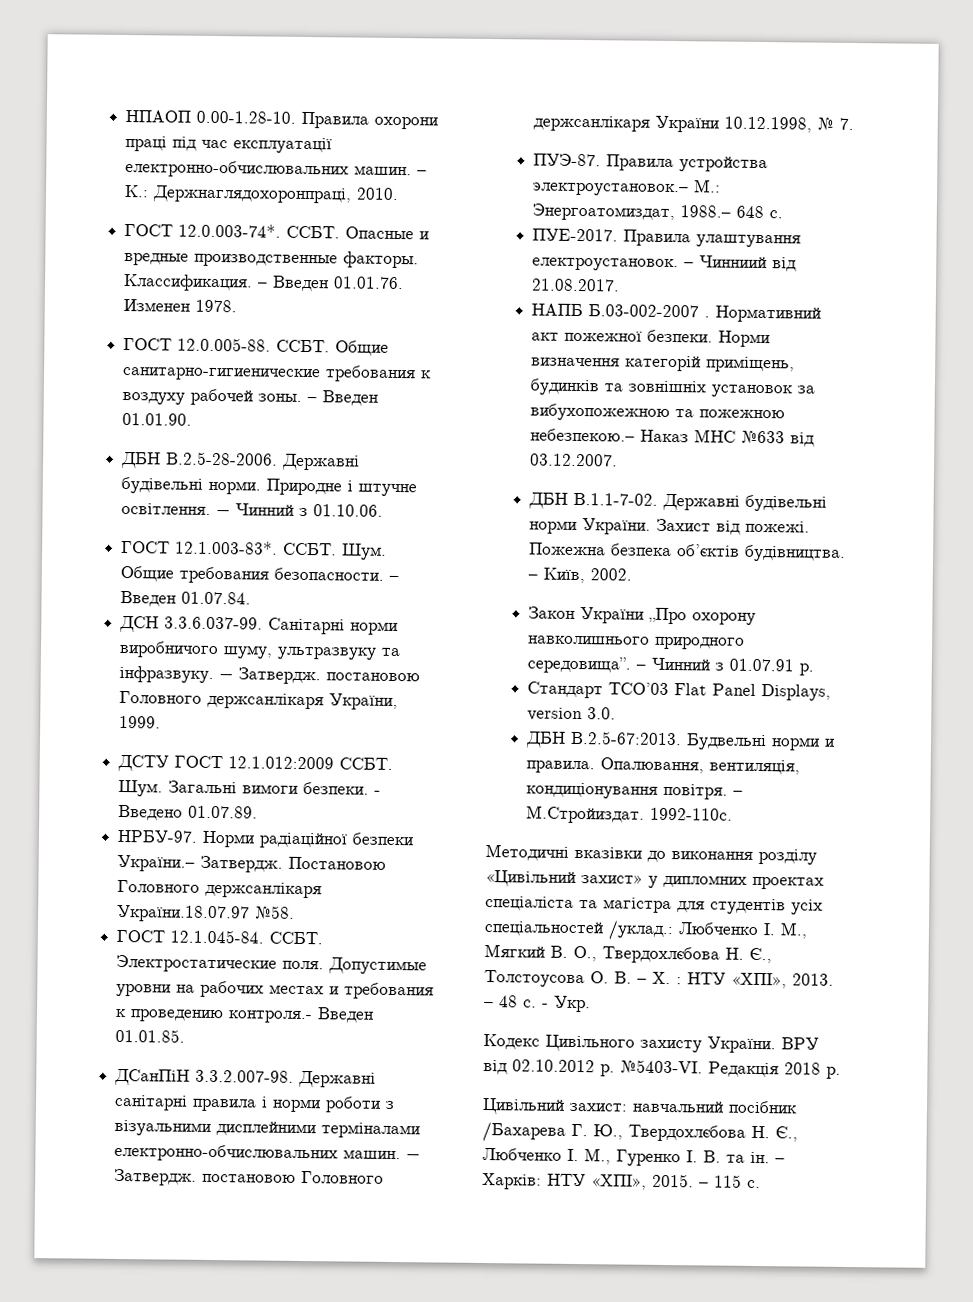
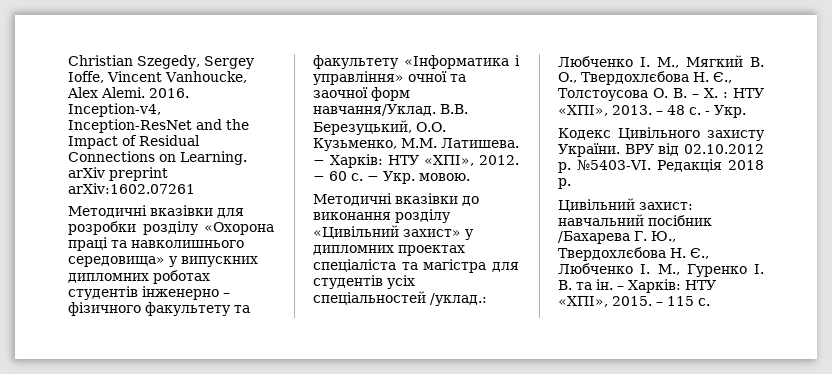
[124,109,438,130] [124,135,332,154] [124,159,427,179] [123,184,399,204] [123,223,429,240] [123,251,419,269] [122,273,404,292] [122,298,237,313] [122,337,389,356] [121,365,432,383] [121,388,378,406] [121,412,192,426] [119,451,360,471] [120,476,417,497] [120,502,383,517] [120,540,387,560] [119,565,399,584] [119,590,251,607] [118,615,398,636] [118,640,401,660] [118,665,420,685] [118,690,398,711] [118,715,161,729] [116,754,393,772] [117,779,381,797] [117,804,258,821] [116,829,413,849] [116,854,386,873] [116,879,322,899] [116,904,295,923] [115,929,323,945] [115,954,427,975] [115,980,434,1000] [114,1007,374,1024] [114,1028,185,1043] [113,1068,376,1088] [113,1094,395,1113] [113,1119,420,1139] [113,1143,420,1163] [113,1168,384,1186] [532,115,854,133] [532,153,768,173] [532,179,721,197] [531,203,783,222] [531,228,801,248] [531,255,797,272] [530,278,620,292] [530,303,821,323] [530,329,770,348] [530,355,795,373] [529,378,815,398] [529,403,785,421] [529,428,815,447] [529,453,618,467] [527,492,827,512] [528,518,810,535] [528,542,846,562] [527,567,632,584] [527,606,756,625] [527,635,745,650] [526,656,814,676] [526,681,831,701] [526,707,616,722] [524,730,835,751] [525,757,800,775] [525,782,743,800] [525,805,733,824] НПАОП 0.00-1.28-10. Правила охорони праці під час експлуатації електронно-обчислювальних машин. – К.: Держнаглядохоронпраці, 2010. // ГОСТ 12.0.003-74*. ССБТ. Опасные и вредные производственные факторы. Классификация. – Введен 01.01.76. Изменен 1978. // ГОСТ 12.0.005-88. ССБТ. Общие санитарно-гигиенические требования к воздуху рабочей зоны. – Введен 01.01.90. // ДБН В.2.5-28-2006. Державні будівельні норми. Природне і штучне освітлення. − Чинний з 01.10.06. // ГОСТ 12.1.003-83*. ССБТ. Шум. Общие требования безопасности. – Введен 01.07.84. // ДСН 3.3.6.037-99. Санітарні норми виробничого шуму, ультразвуку та інфразвуку. − Затвердж. постановою Головного держсанлікаря України, 1999. // ДСТУ ГОСТ 12.1.012:2009 ССБТ. Шум. Загальні вимоги безпеки. - Введено 01.07.89. // НРБУ-97. Норми радіаційної безпеки України.– Затвердж. Постановою Головного держсанлікаря України.18.07.97 №58. // ГОСТ 12.1.045-84. ССБТ. Электростатические поля. Допустимые уровни на рабочих местах и требования к проведению контроля.- Введен 01.01.85. // ДСанПіН 3.3.2.007-98. Державні санітарні правила і норми роботи з візуальними дисплейними терміналами електронно-обчислювальних машин. − Затвердж. постановою Головного держсанлікаря України 10.12.1998, № 7. // ПУЭ-87. Правила устройства электроустановок.– М.: Энергоатомиздат, 1988.– 648 с. // ПУЕ-2017. Правила улаштування електроустановок. – Чинниий від 21.08.2017. // НАПБ Б.03-002-2007 . Нормативний акт пожежної безпеки. Норми визначення категорій приміщень, будинків та зовнішніх установок за вибухопожежною та пожежною небезпекою.– Наказ МНС №633 від 03.12.2007. // ДБН В.1.1-7-02. Державні будівельні норми України. Захист від пожежі. Пожежна безпека об’єктів будівництва. – Київ, 2002. // Закон України „Про охорону навколишнього природного середовища”. – Чинний з 01.07.91 р. // Стандарт ТСО’03 Flat Panel Displays, version 3.0. // ДБН В.2.5-67:2013. Будвельні норми и правила. Опалювання, вентиляція, кондиціонування повітря. – М.Стройиздат. 1992-110с. -> [68,55,254,69] [68,71,247,83] [67,87,189,98] [68,103,161,117] [68,119,249,133] [68,135,200,149] [68,151,247,165] [68,167,168,181] [68,183,195,194] [68,205,244,218] [68,221,274,235] [68,237,244,251] [68,256,258,267] [68,270,210,284] [68,286,230,300] [68,302,250,316] [313,55,520,69] [313,71,466,85] [313,87,410,101] [313,104,468,116] [313,120,446,135] [313,138,519,151] [313,154,519,168] [313,171,470,184] Christian Szegedy, Sergey Ioffe, Vincent Vanhoucke, Alex Alemi. 2016. Inception-v4, Inception-ResNet and the Impact of Residual Connections on Learning. arXiv preprint arXiv:1602.07261 // Методичні вказівки для розробки розділу «Охорона праці та навколишнього середовища» у випускних дипломних роботах студентів інженерно – фізичного факультету та факультету «Інформатика і управління» очної та заочної форм навчання/Уклад. В.В. Березуцький, О.О. Кузьменко, М.М. Латишева. − Харків: НТУ «ХПІ», 2012. − 60 с. − Укр. мовою.

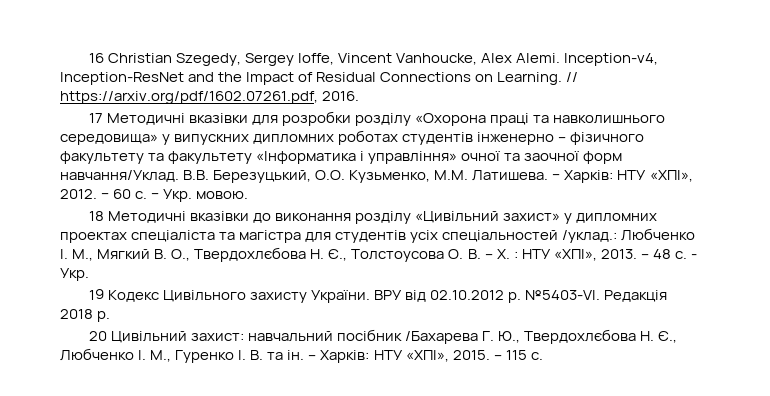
(68, 60) none -> [88,53,104,63] 16
[149,88,189,98] 2016. -> (561, 58) none
[68,167,168,181] [68,183,195,194] arXiv preprint arXiv:1602.07261 // -> [566,72,579,82] [60,91,360,104] [88,113,103,123] // https://arxiv.org/pdf/1602.07261.pdf, 2016. // 17
(470, 177) none -> [88,211,104,221] 18
(746, 111) none -> [88,289,104,300] 19
(571, 183) none -> [88,331,107,341] 20

